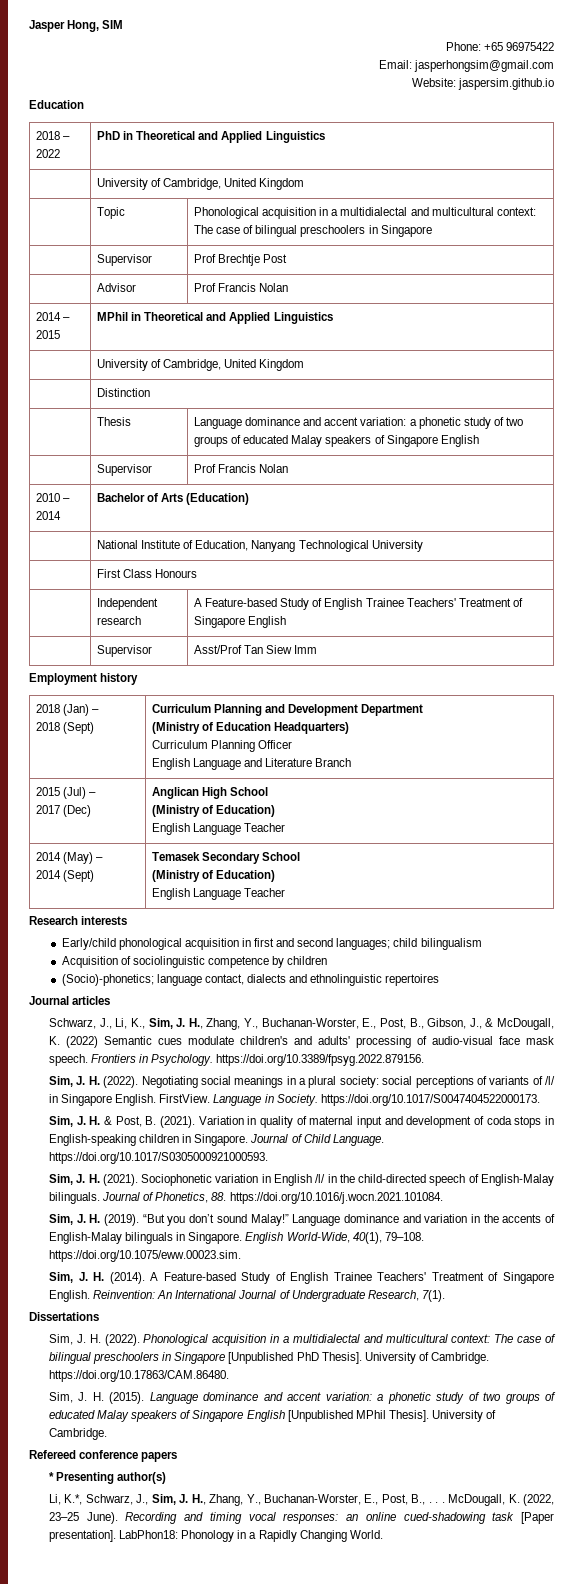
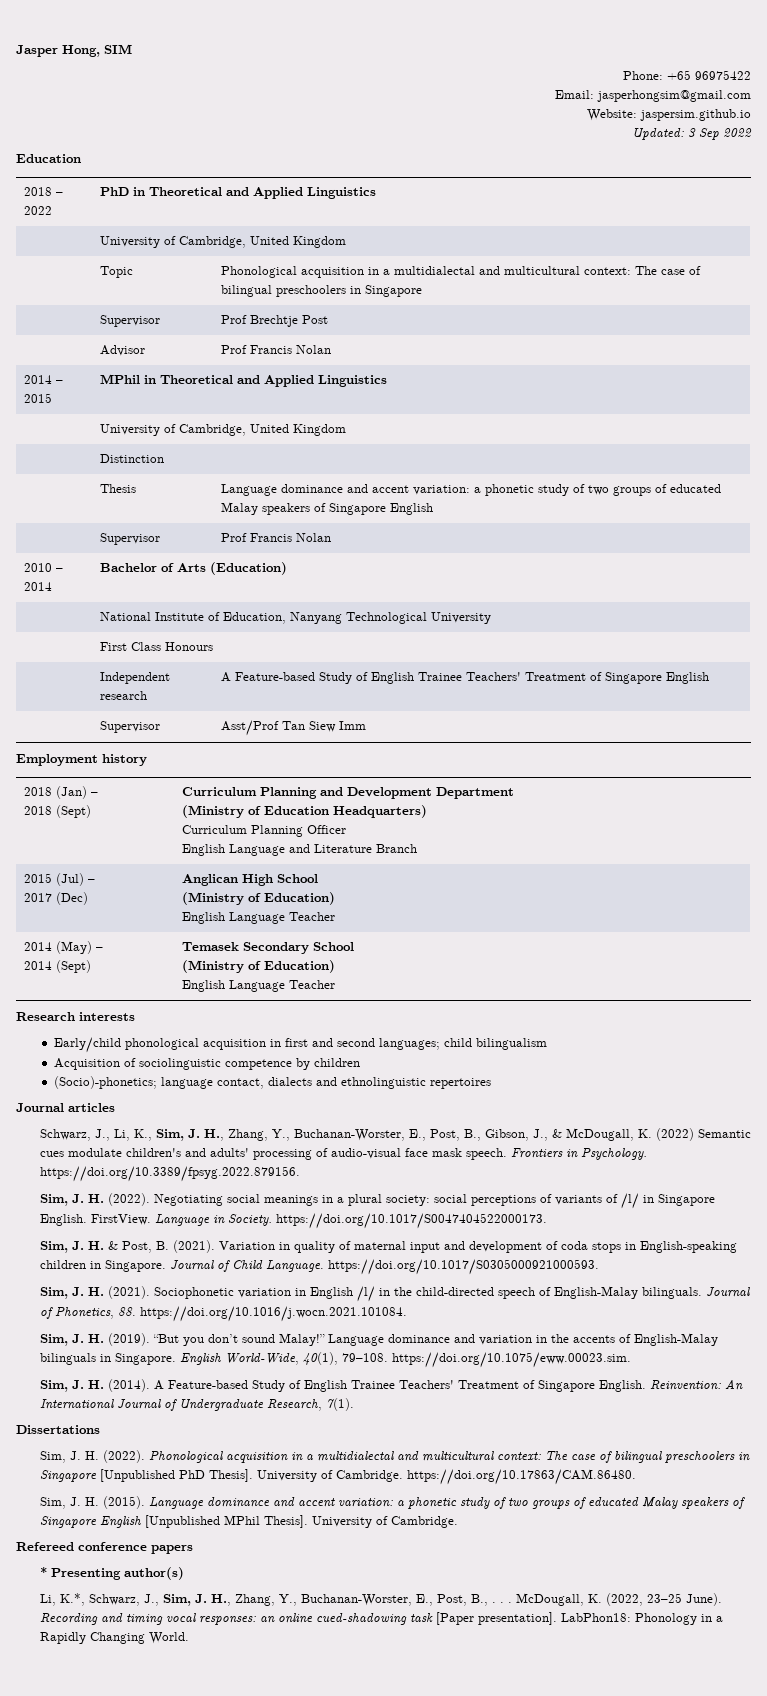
(554, 84) none -> [632,128,752,140] // Updated: 3 Sep 2022

